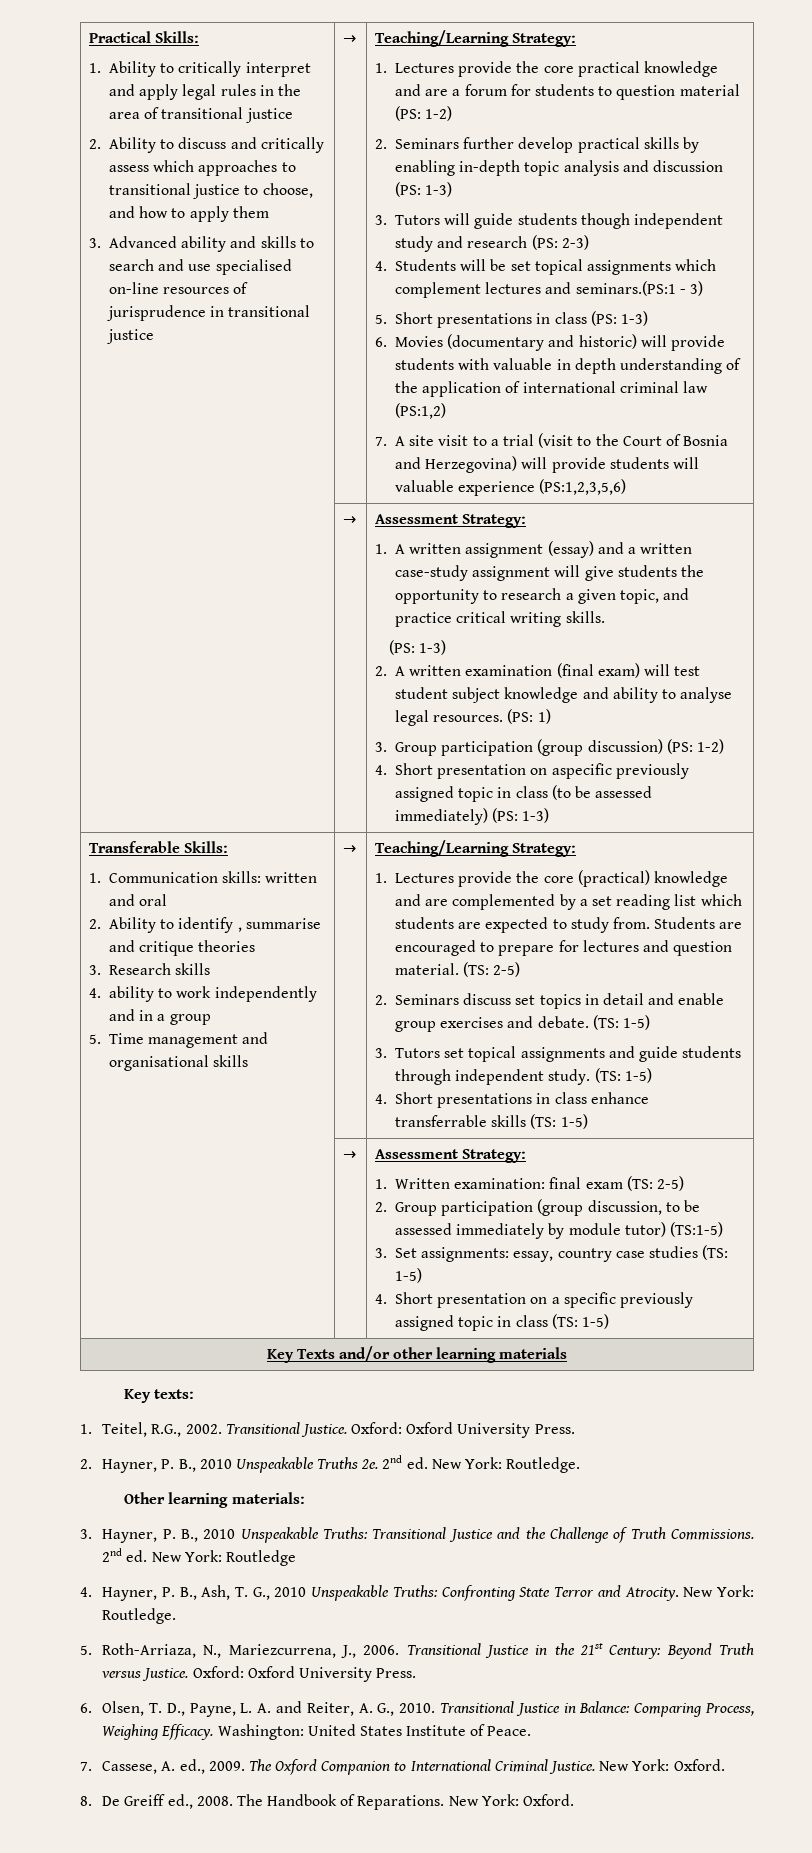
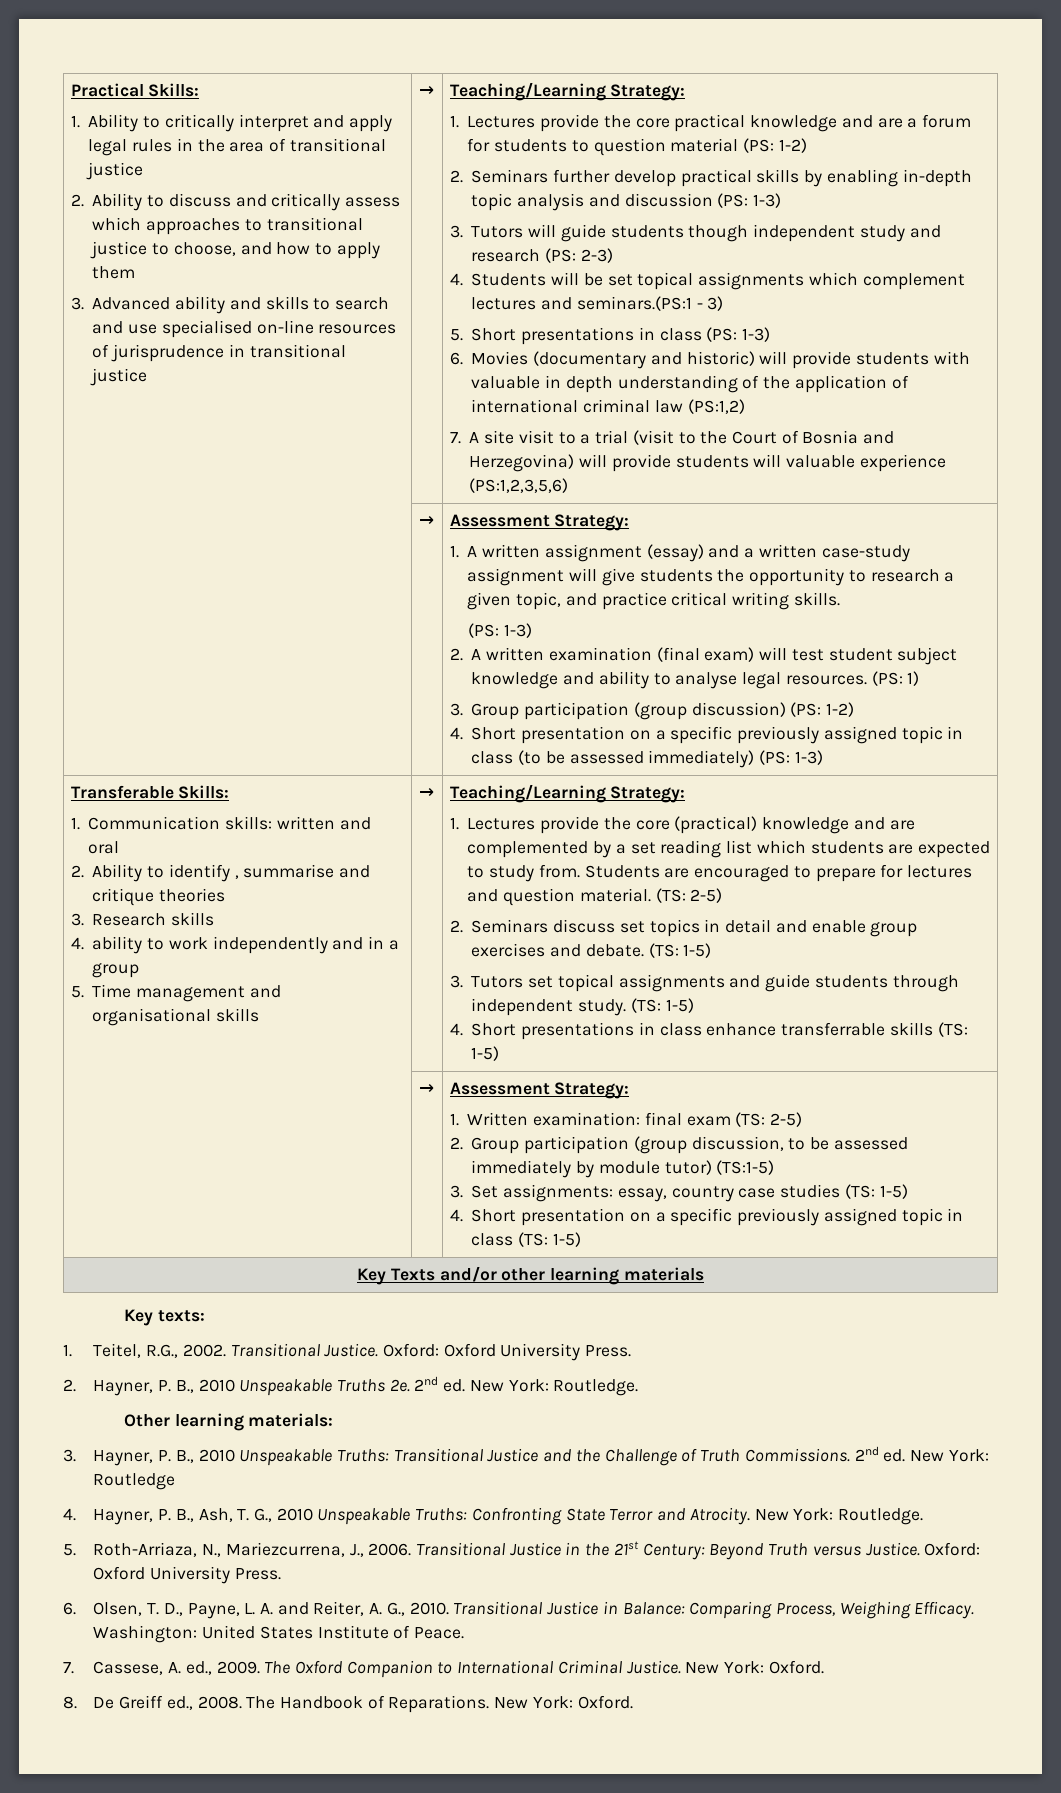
[551,763,612,779] aspecific -> [655,726,733,744] a specific

